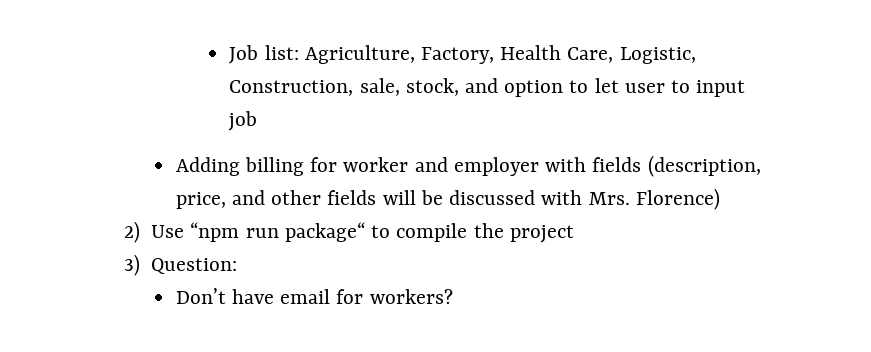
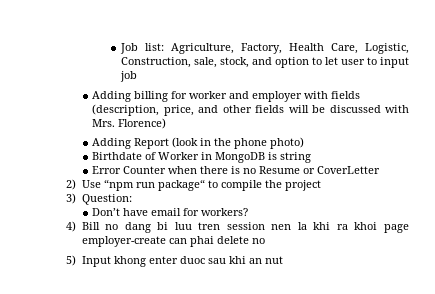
(720, 199) none -> [92,137,305,149] [92,152,312,163] [92,166,381,174] // Adding Report (look in the phone photo) // Birthdate of Worker in MongoDB is string // Error Counter when there is no Resume or CoverLetter
(453, 296) none -> [66,221,410,233] [81,236,265,247] [66,255,283,267] // 4) Bill no dang bi luu tren session nen la khi ra khoi page employer-create can phai delete no // 5) Input khong enter duoc sau khi an nut

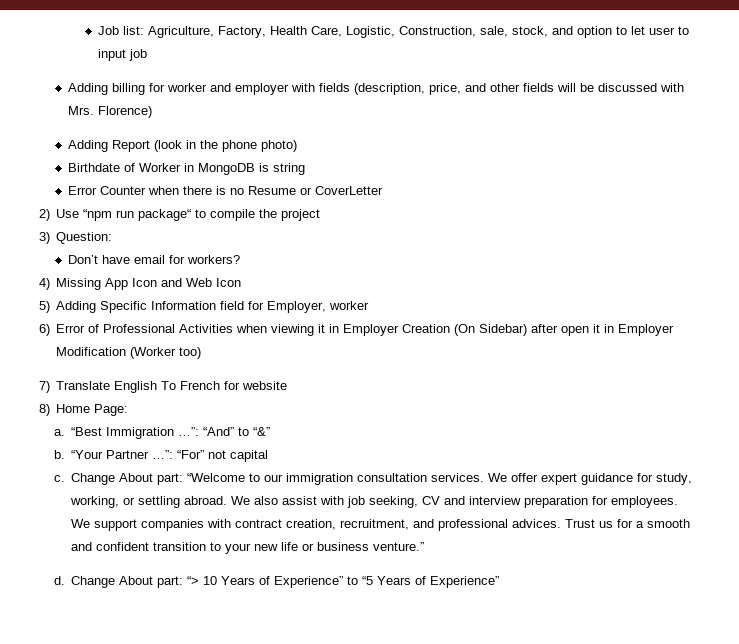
[81,222,410,233] [81,236,265,247] [66,255,283,267] Bill no dang bi luu tren session nen la khi ra khoi page employer-create can phai delete no // 5) Input khong enter duoc sau khi an nut -> [56,278,242,290] [38,301,370,313] [38,324,675,336] [56,347,202,359] [38,381,288,393] [38,404,129,416] [53,427,271,439] [53,450,269,462] [53,473,693,485] [70,496,679,508] [71,519,691,531] [71,542,425,554] [53,576,500,588] Missing App Icon and Web Icon // 5) Adding Specific Information field for Employer, worker // 6) Error of Professional Activities when viewing it in Employer Creation (On Sidebar) after open it in Employer Modification (Worker too) // 7) Translate English To French for website // 8) Home Page: // a. “Best Immigration …”: “And” to “&” // b. “Your Partner …”: “For” not capital // c. Change About part: “Welcome to our immigration consultation services. We offer expert guidance for study, working, or settling abroad. We also assist with job seeking, CV and interview preparation for employees. We support companies with contract creation, recruitment, and professional advices. Trust us for a smooth and confident transition to your new life or business venture.” // d. Change About part: “> 10 Years of Experience” to “5 Years of Experience”

